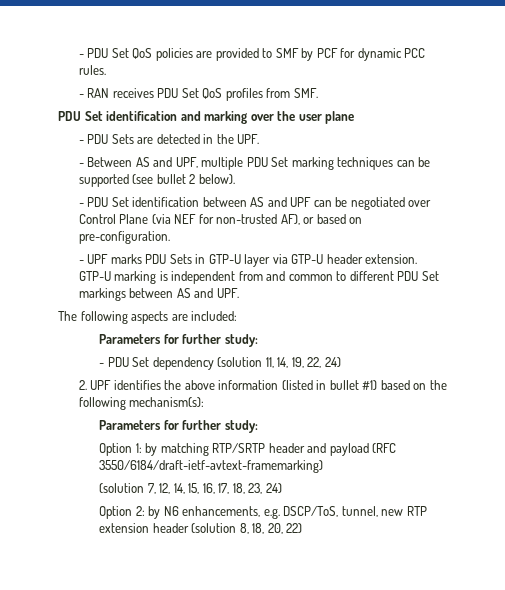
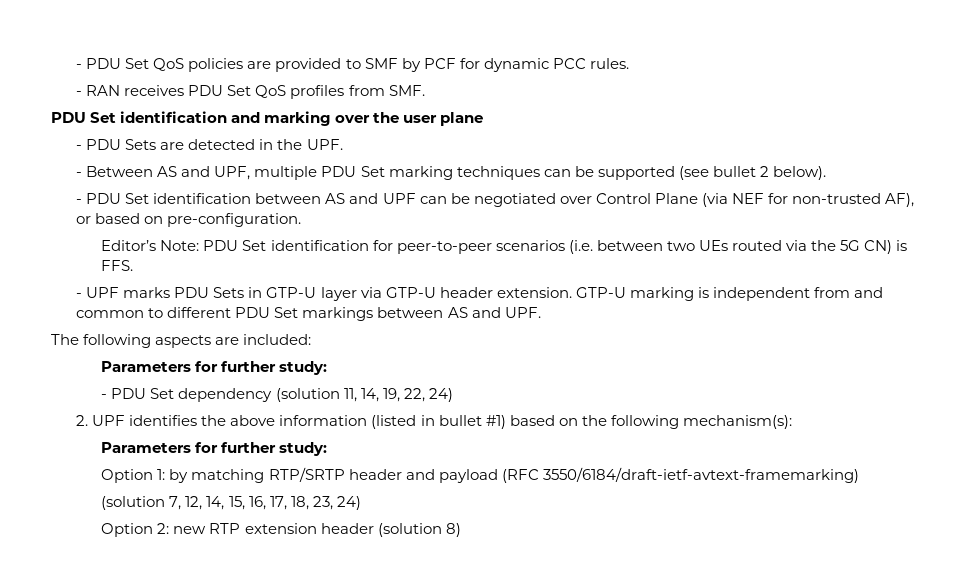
(170, 237) none -> [101,240,908,254] [101,260,134,271] // Editor’s Note: PDU Set identification for peer-to-peer scenarios (i.e. between two UEs routed via the 5G CN) is FFS.
[148,506,378,519] by N6 enhancements, e.g. DSCP/ToS, tunnel, -> (170, 528) none
[239,523,303,534] 8, 18, 20, 22) -> [445,523,461,537] 8)

